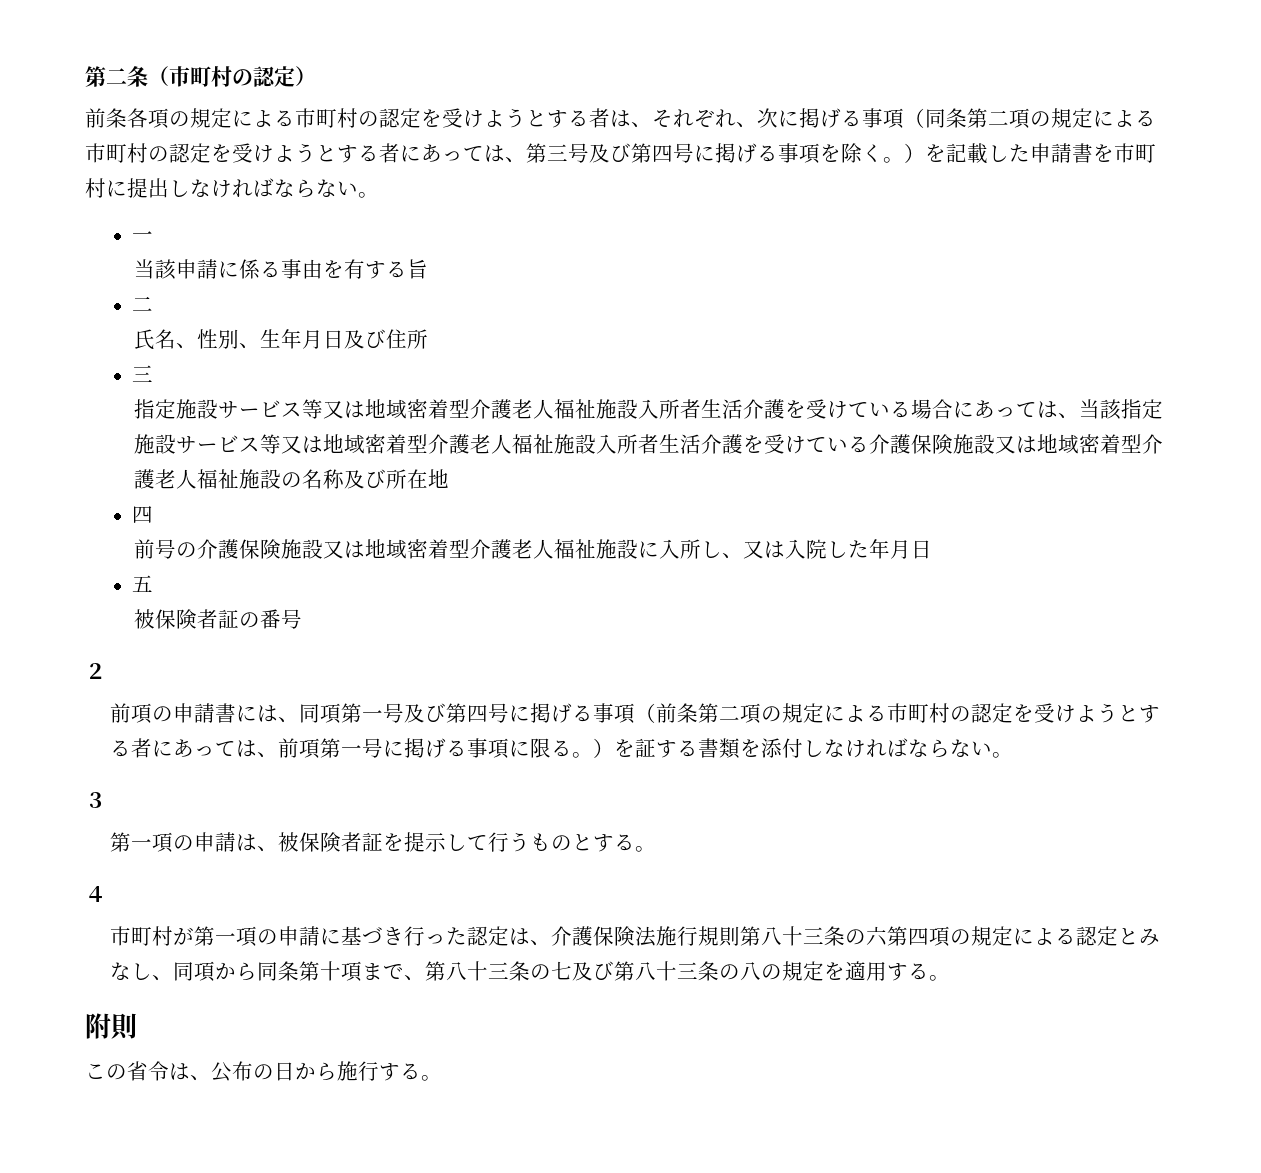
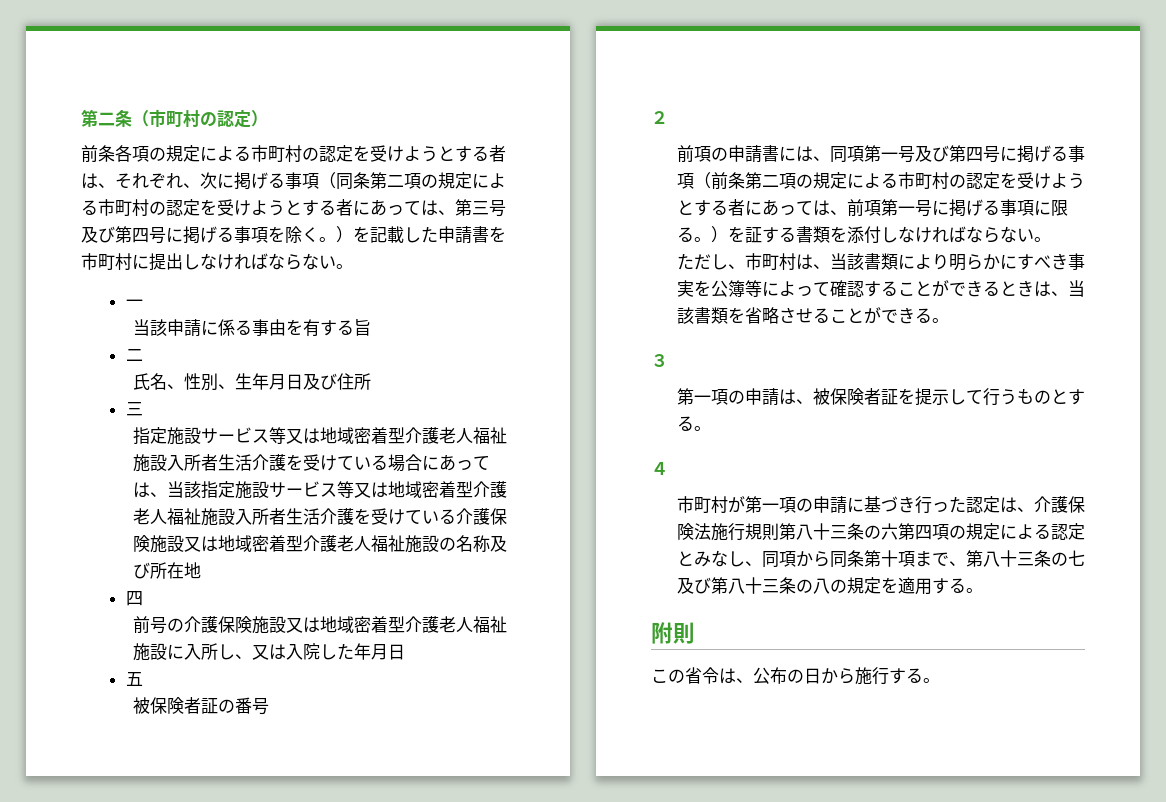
(1013, 755) none -> [676,253,1085,271] [676,280,1085,297] [676,307,949,324] // ただし、市町村は、当該書類により明らかにすべき事実を公簿等によって確認することができるときは、当該書類を省略させることができる。

